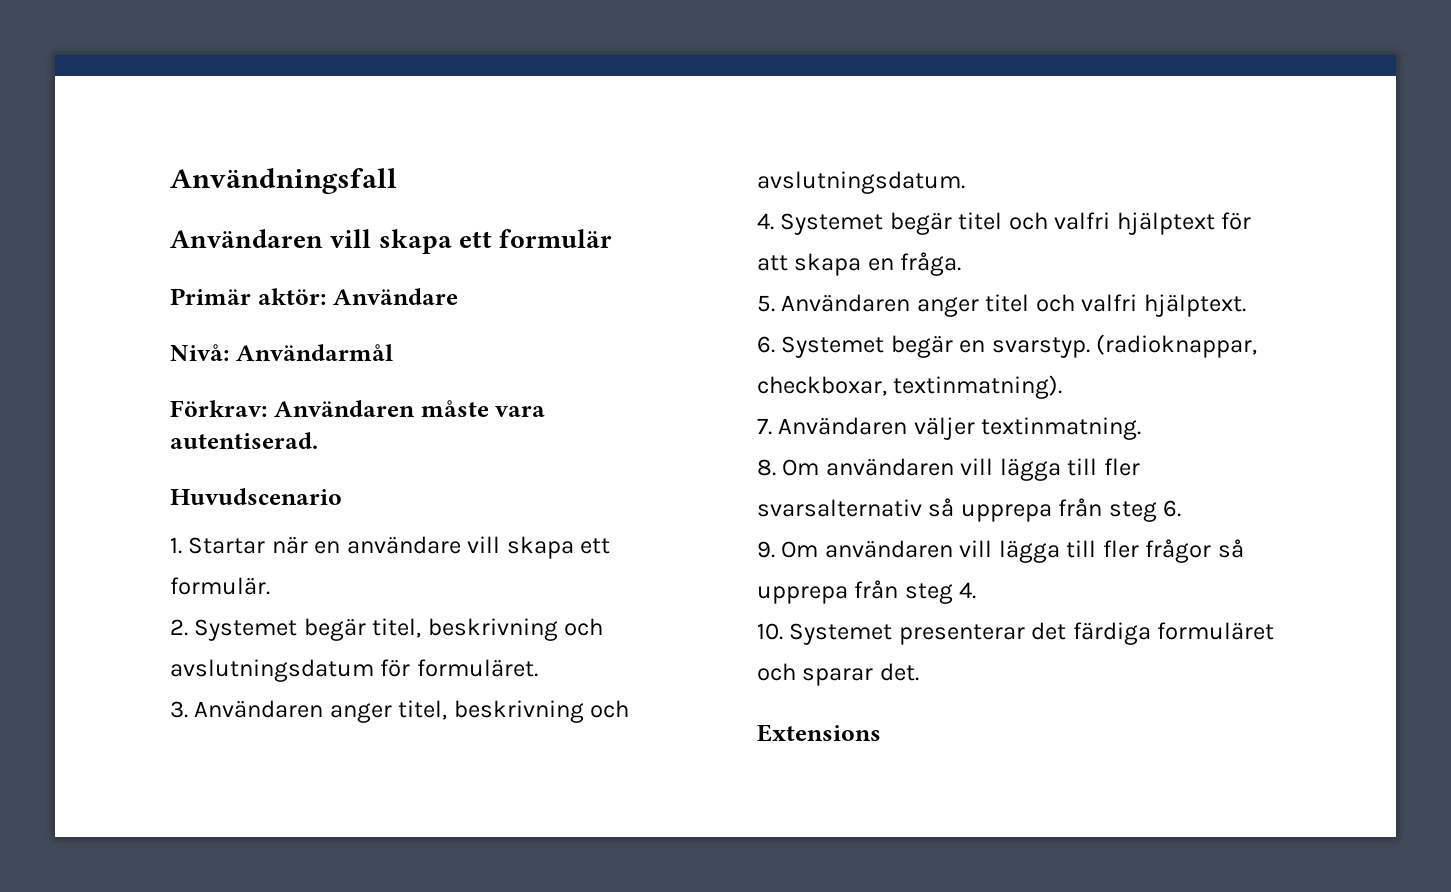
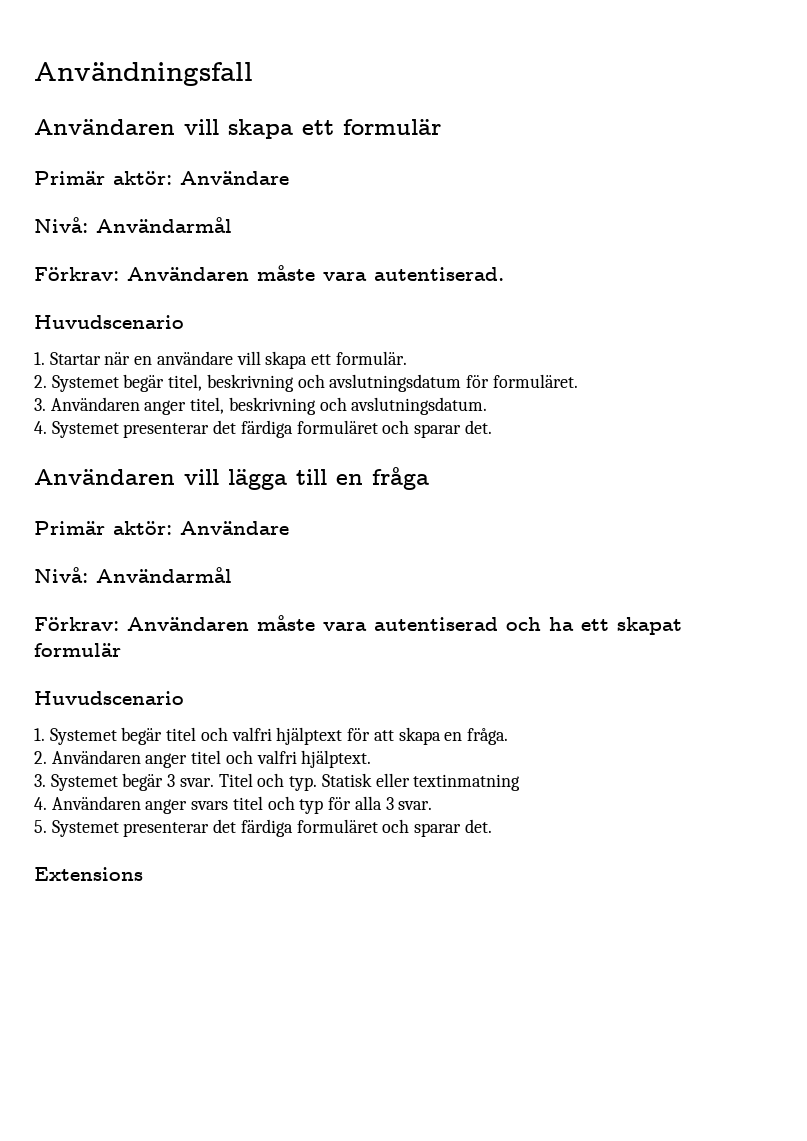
(884, 224) none -> [123,420,492,438] [34,467,429,490] [34,521,289,535] [34,567,232,583] [34,615,682,635] [34,643,121,657] [34,691,184,705] [34,728,117,745] presenterar det färdiga formuläret och sparar det. // Användaren vill lägga till en fråga // Primär aktör: Användare // Nivå: Användarmål // Förkrav: Användaren måste vara autentiserad och ha ett skapat formulär // Huvudscenario // 1. Systemet
[757,295,775,312] 5. -> [34,751,47,764] 2.
[757,334,1258,358] [757,375,1063,399] [757,417,1142,440] [757,458,1140,481] [757,498,1182,522] [757,539,1244,563] [757,580,977,604] [757,623,783,640] 6. Systemet begär en svarstyp. (radioknappar, checkboxar, textinmatning). // 7. Användaren väljer textinmatning. // 8. Om användaren vill lägga till fler svarsalternativ så upprepa från steg 6. // 9. Om användaren vill lägga till fler frågor så upprepa från steg 4. // 10. -> [34,773,521,791] [34,796,433,814] [34,820,47,833] 3. Systemet begär 3 svar. Titel och typ. Statisk eller textinmatning // 4. Användaren anger svars titel och typ för alla 3 svar. // 5.

